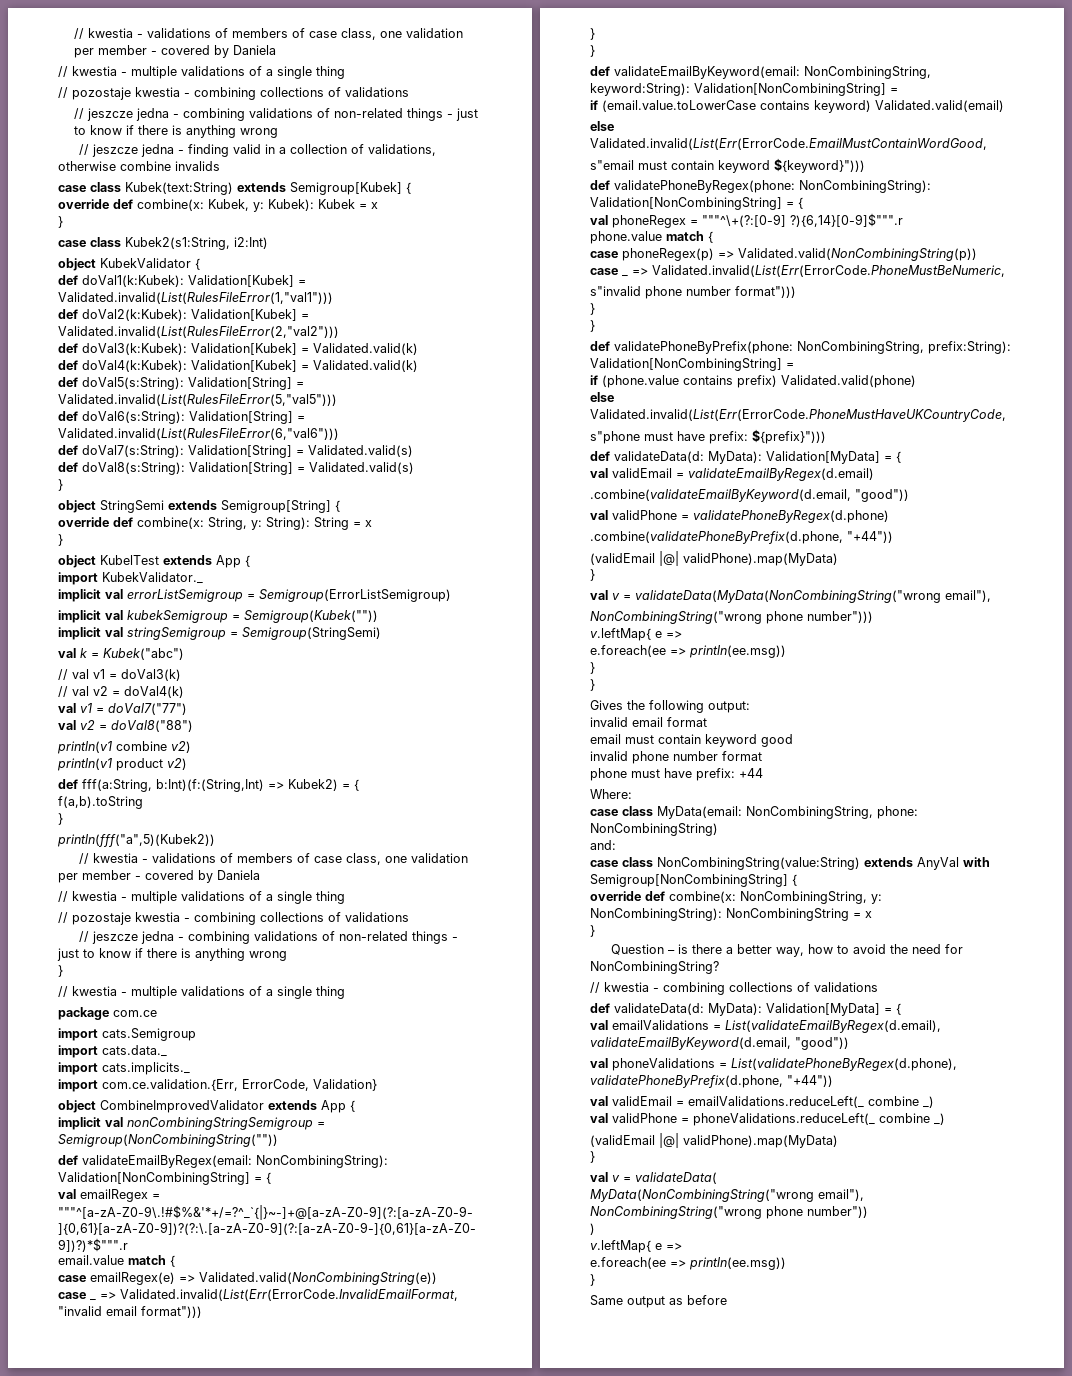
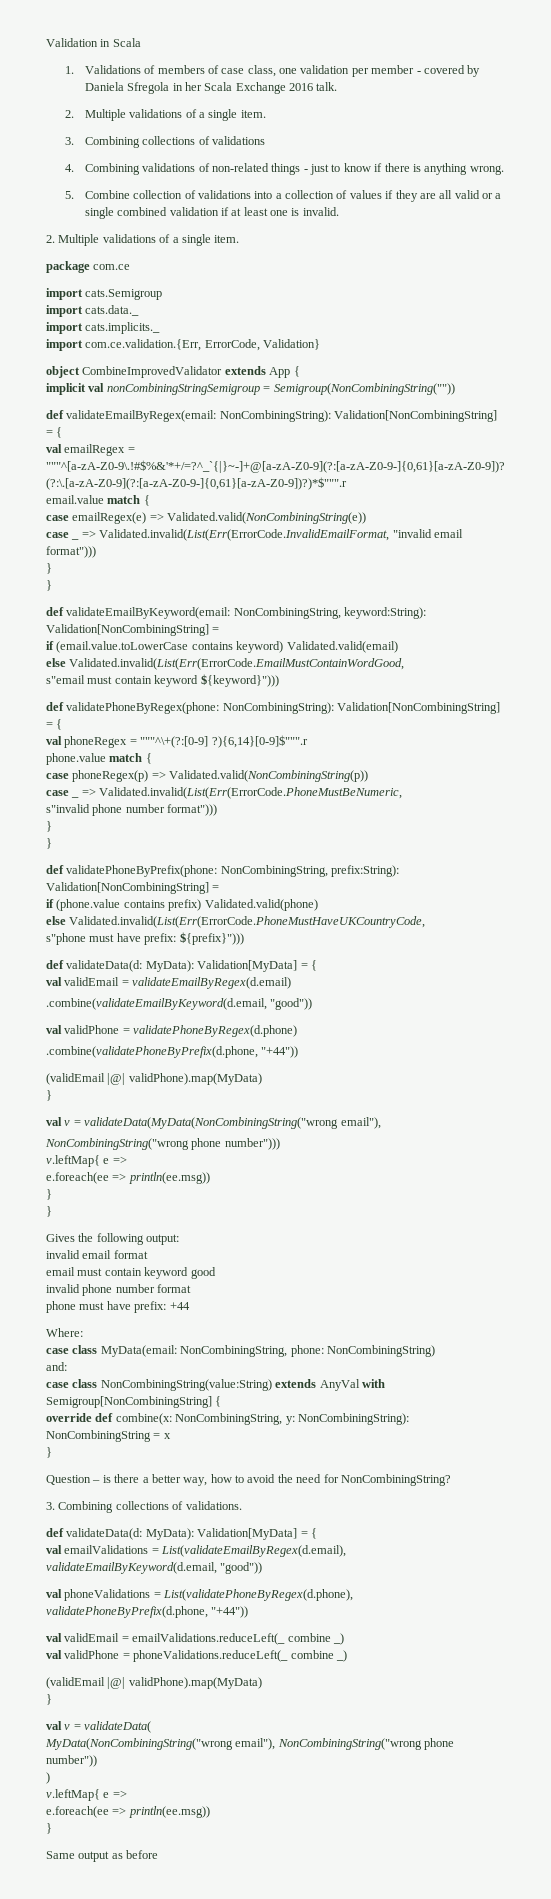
[73,28,211,39] // kwestia - validations -> [46,38,141,47] [65,65,141,74] Validation in Scala // 1. Validations
[58,66,345,79] [58,87,409,100] [73,108,245,121] // // kwestia - multiple validations of a single thing // // pozostaje kwestia - combining collections of validations // // jeszcze jedna - combining -> [127,82,338,94] [65,109,266,121] [65,136,265,148] [65,163,140,175] Sfregola in her Scala Exchange 2016 talk. // 2. Multiple validations of a single item. // 3. Combining collections of validations // 4. Combining
[239,128,278,138] [78,144,436,157] [58,161,220,171] [58,182,411,195] [58,199,378,212] [58,216,63,228] [58,237,268,250] [58,258,200,271] [58,275,306,287] [58,292,333,304] [58,309,309,321] [58,326,339,338] [58,343,418,355] [58,360,418,372] [58,377,304,390] [58,394,337,406] [58,411,305,424] [58,428,339,440] [58,445,413,458] [58,462,414,475] [58,479,63,491] [58,500,340,513] [58,517,372,530] [58,534,63,546] [58,555,250,568] [58,572,203,585] [58,589,451,602] [58,610,378,623] [58,627,381,640] [58,648,184,660] [58,669,181,681] [58,686,184,698] [58,703,187,715] [58,720,193,732] [57,741,191,754] [57,758,187,771] [58,779,359,792] [58,796,143,809] [58,813,63,825] [57,834,215,847] [78,853,468,865] [58,870,260,883] [58,891,345,904] [58,912,409,925] [78,931,458,944] [57,948,287,961] [58,965,63,977] [58,986,345,999] wrong // // jeszcze jedna - finding valid in a collection of validations, otherwise combine invalids // case class Kubek(text:String) extends Semigroup[Kubek] { // override def combine(x: Kubek, y: Kubek): Kubek = x // } // case class Kubek2(s1:String, i2:Int) // object KubekValidator { // def doVal1(k:Kubek): Validation[Kubek] = Validated.invalid(List(RulesFileError(1,"val1"))) // def doVal2(k:Kubek): Validation[Kubek] = Validated.invalid(List(RulesFileError(2,"val2"))) // def doVal3(k:Kubek): Validation[Kubek] = Validated.valid(k) // def doVal4(k:Kubek): Validation[Kubek] = Validated.valid(k) // def doVal5(s:String): Validation[String] = Validated.invalid(List(RulesFileError(5,"val5"))) // def doVal6(s:String): Validation[String] = Validated.invalid(List(RulesFileError(6,"val6"))) // def doVal7(s:String): Validation[String] = Validated.valid(s) // def doVal8(s:String): Validation[String] = Validated.valid(s) // } // object StringSemi extends Semigroup[String] { // override def combine(x: String, y: String): String = x // } // object KubelTest extends App { // import KubekValidator._ // implicit val errorListSemigroup = Semigroup(ErrorListSemigroup) // implicit val kubekSemigroup = Semigroup(Kubek("")) // implicit val stringSemigroup = Semigroup(StringSemi) // val k = Kubek("abc") // // val v1 = doVal3(k) // // val v2 = doVal4(k) // val v1 = doVal7("77") // val v2 = doVal8("88") // println(v1 combine v2) // println(v1 product v2) // def fff(a:String, b:Int)(f:(String,Int) => Kubek2) = { // f(a,b).toString // } // println(fff("a",5)(Kubek2)) // // kwestia - validations of members of case class, one validation per member - covered by Daniela // // kwestia - multiple validations of a single thing // // pozostaje kwestia - combining collections of validations // // jeszcze jedna - combining validations of non-related things - just to know if there is anything wrong // } // // kwestia - multiple validations of a single thing -> [469,165,504,175] [65,190,502,202] [84,207,339,219] [46,234,240,246] wrong. // 5. Combine collection of validations into a collection of values if they are all valid or a single combined validation if at least one is invalid. // 2. Multiple validations of a single item.
[590,982,878,995] // kwestia - combining collections of validations -> [46,1501,242,1513] 3. Combining collections of validations.

